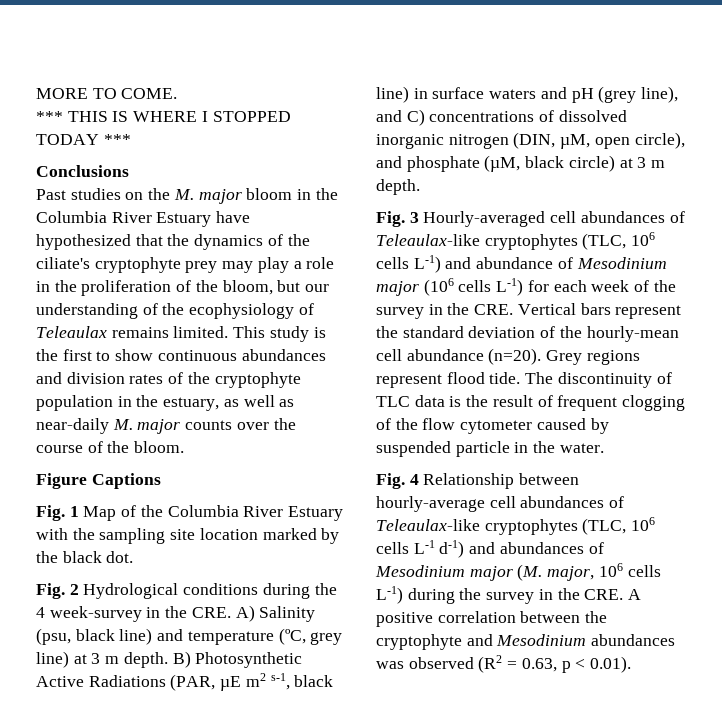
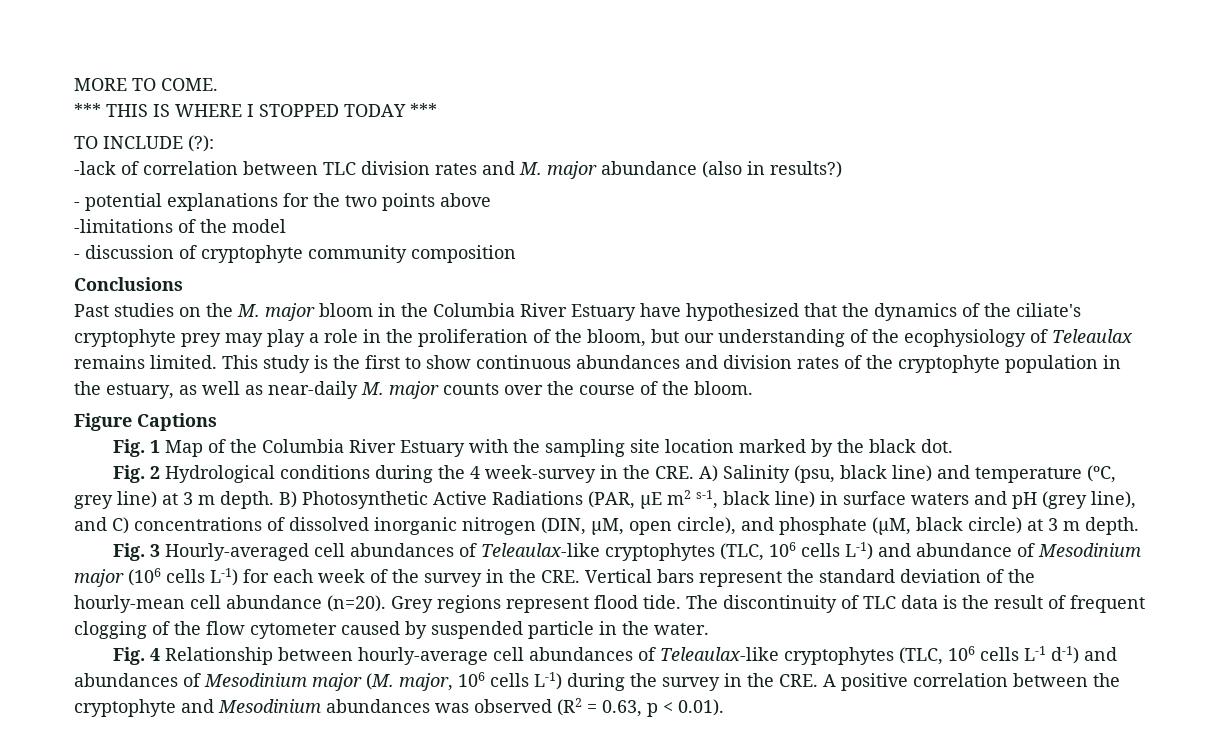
(131, 139) none -> [74,135,214,152] [74,161,842,179] [74,193,491,211] [74,219,286,233] [74,245,516,263] // TO INCLUDE (?): // -lack of correlation between TLC division rates and M. major abundance (also in results?) // - potential explanations for the two points above // -limitations of the model // - discussion of cryptophyte community composition

